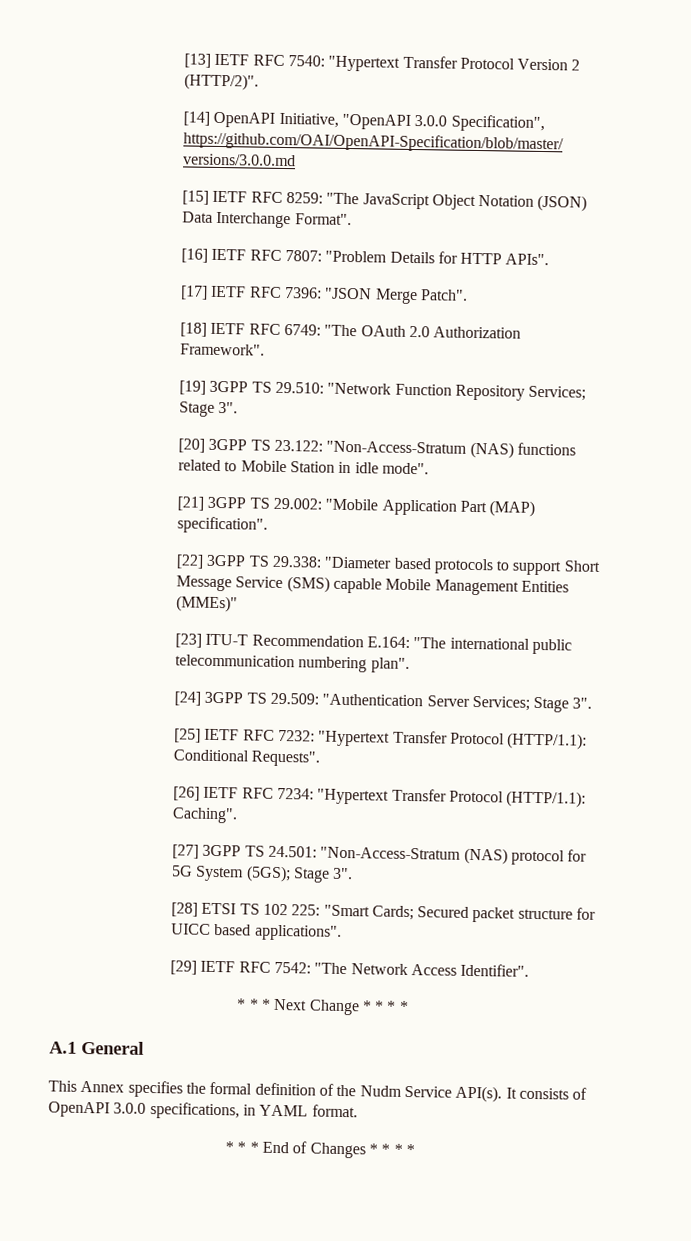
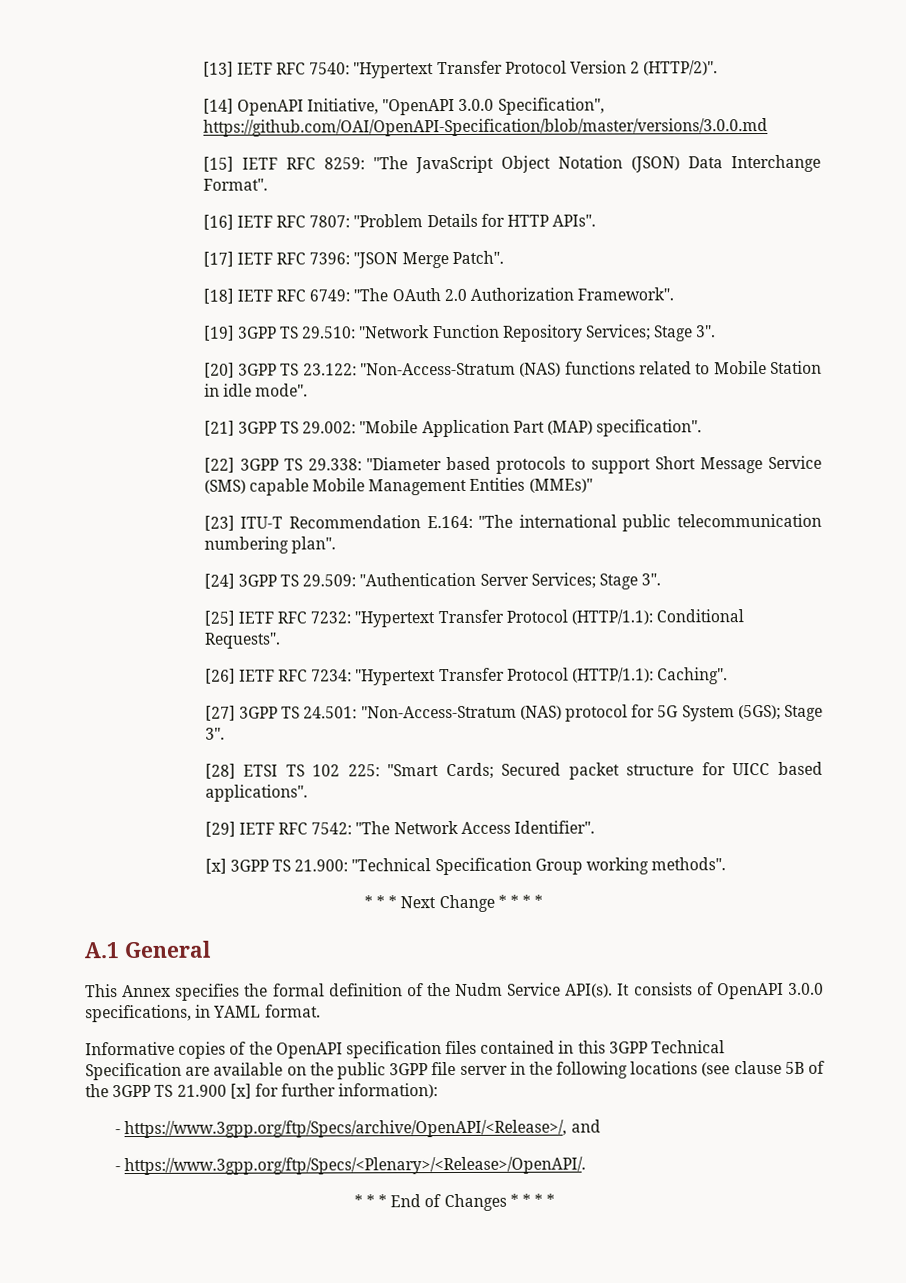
(530, 970) none -> [204,857,727,876] // [x] 3GPP TS 21.900: "Technical Specification Group working methods".
(358, 1111) none -> [85,1040,726,1059] [85,1060,825,1081] [85,1083,439,1099] [115,1119,601,1139] [115,1156,587,1176] // Informative copies of the OpenAPI specification files contained in this 3GPP Technical Specification are available on the public 3GPP file server in the following locations (see clause 5B of the 3GPP TS 21.900 [x] for further information): // - https://www.3gpp.org/ftp/Specs/archive/OpenAPI/<Release>/, and // - https://www.3gpp.org/ftp/Specs/<Plenary>/<Release>/OpenAPI/.

